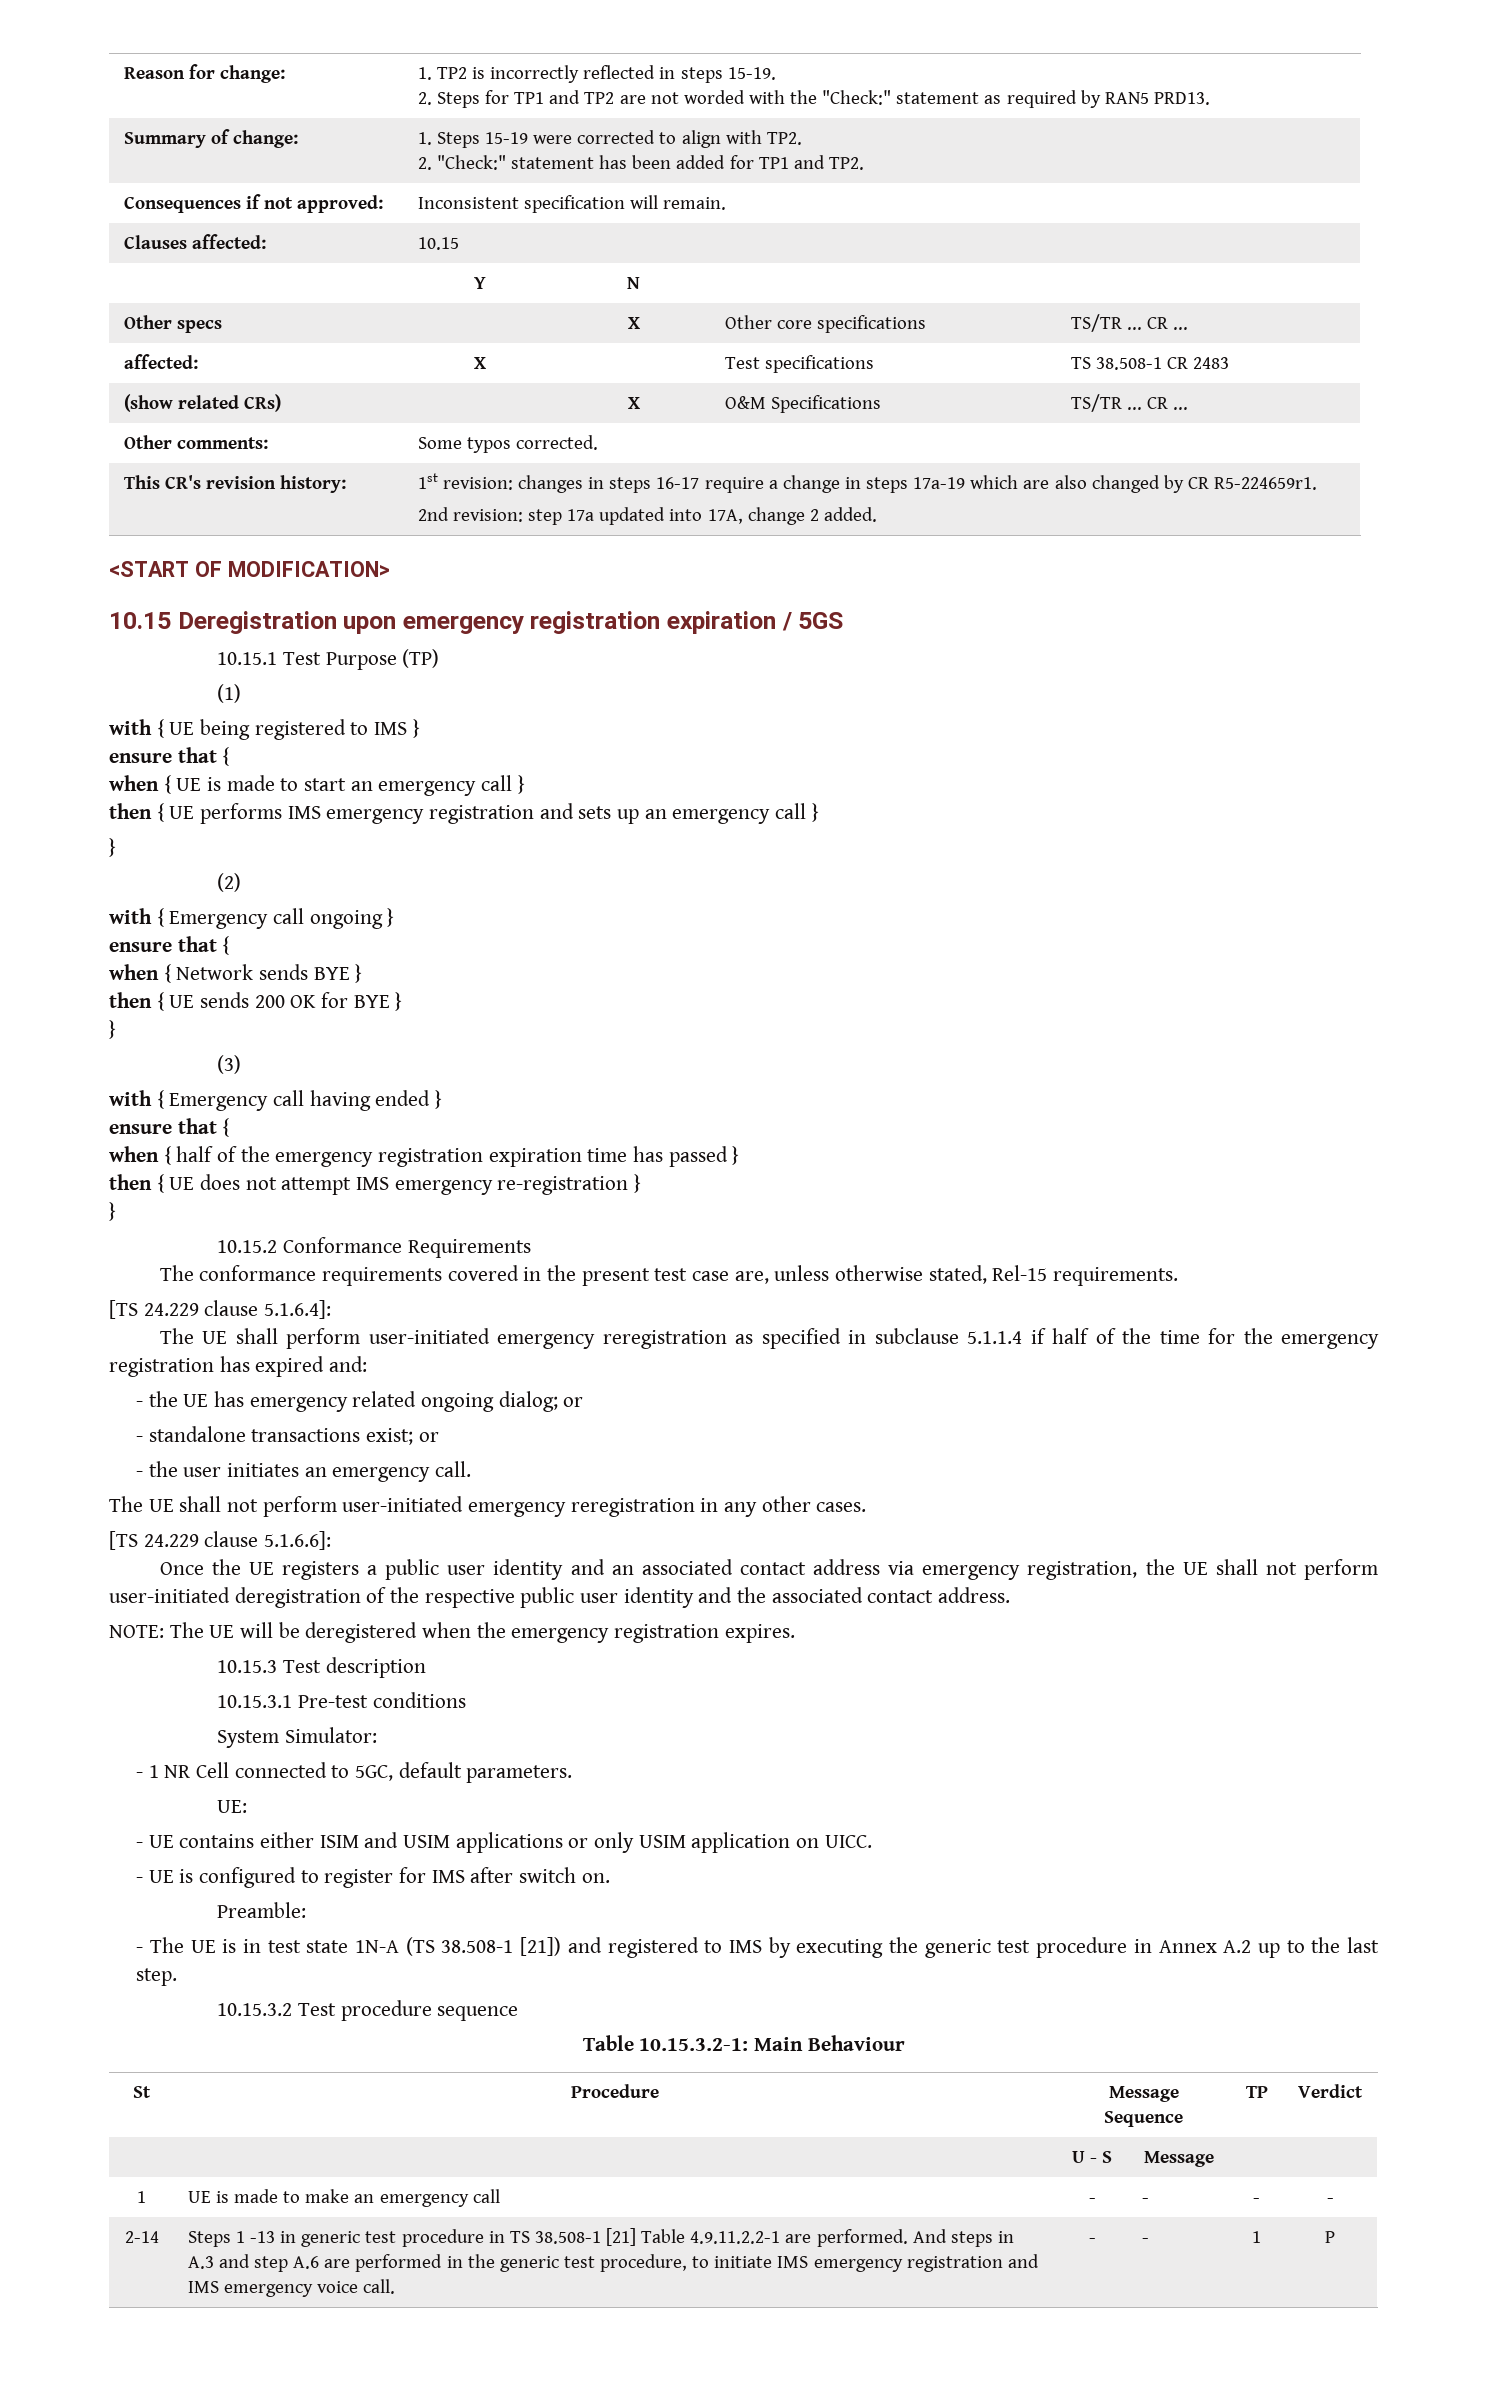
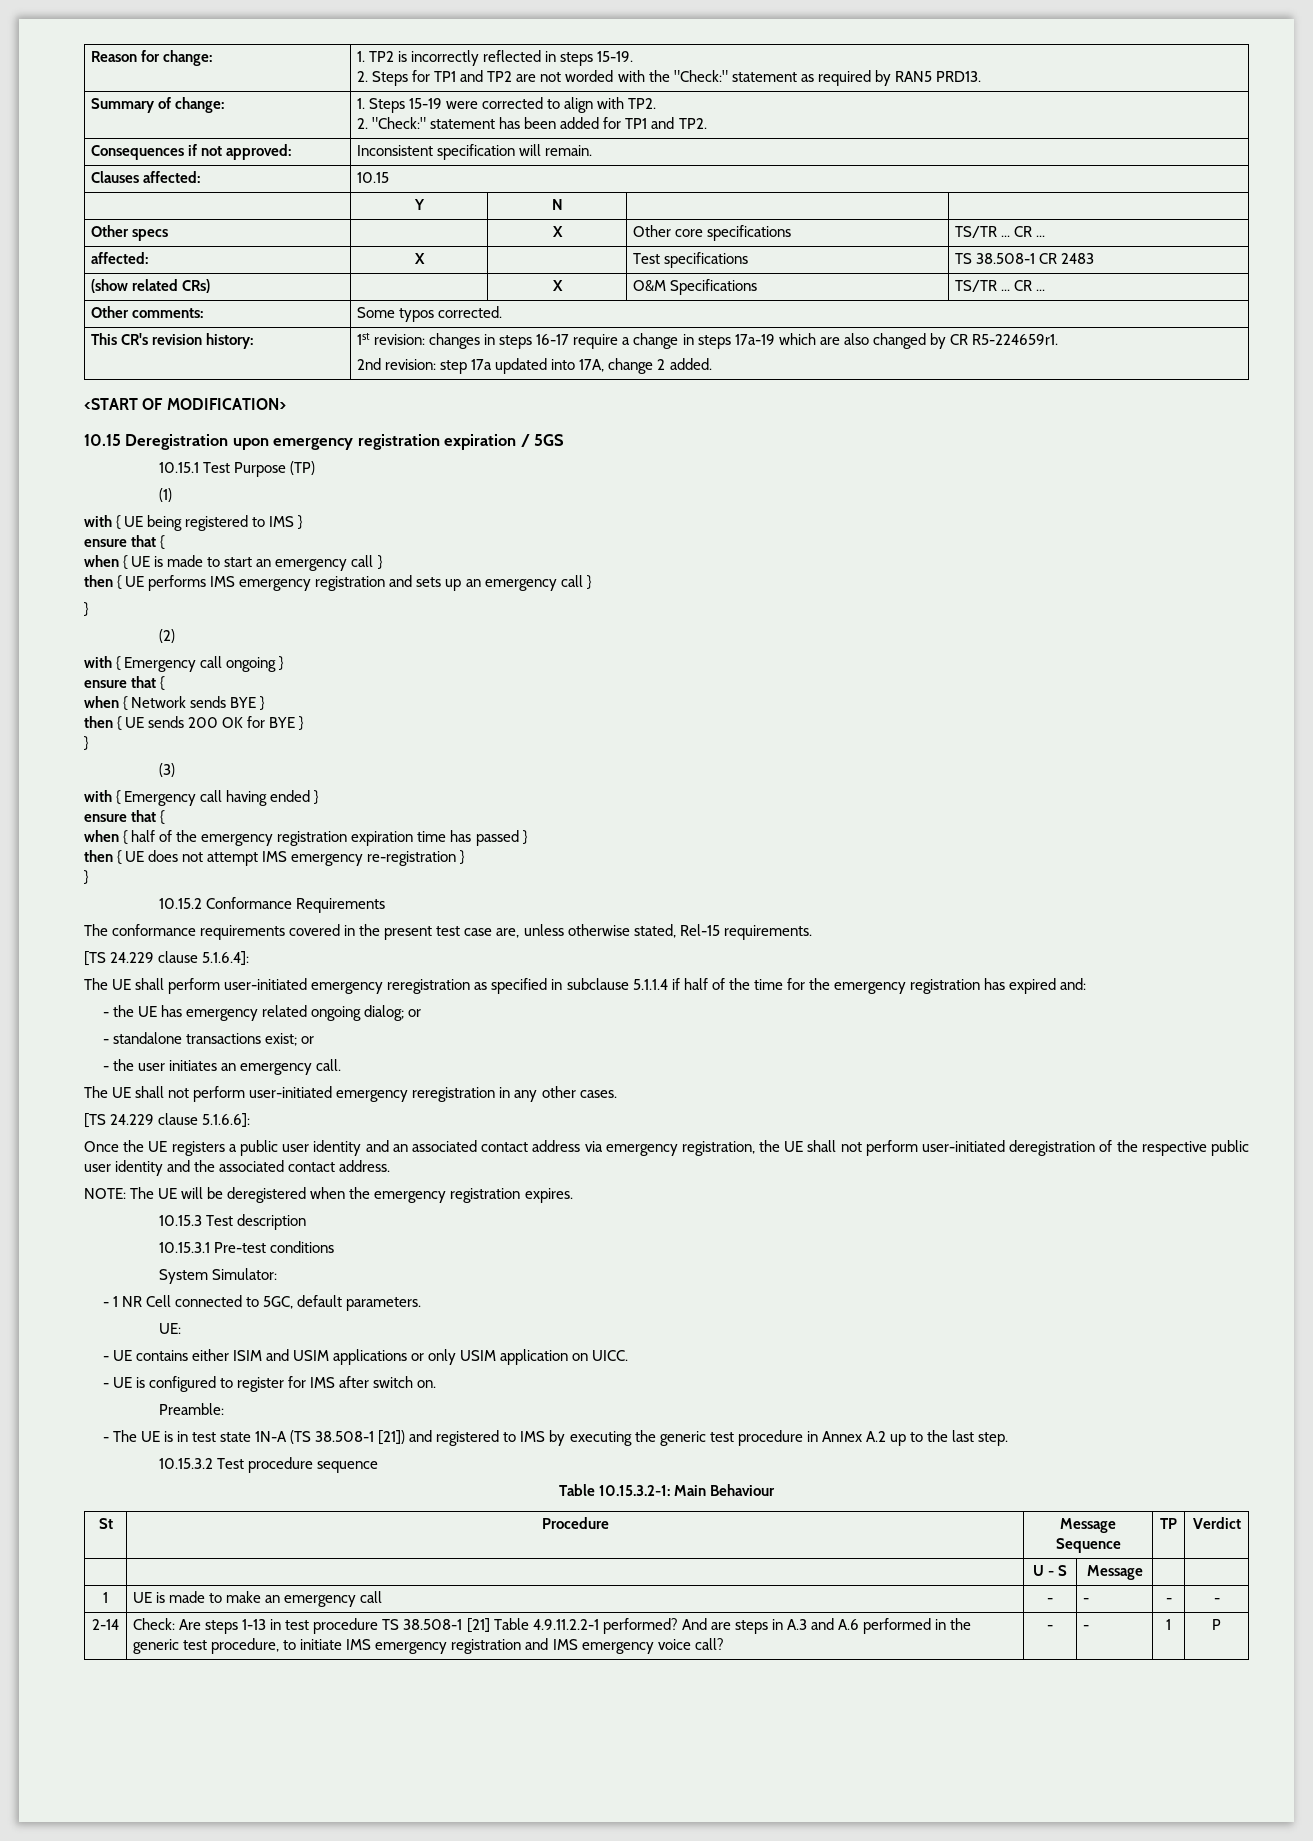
[187,2229,505,2247] Steps 1 -13 in generic test procedure in -> [133,1618,379,1634] Check: Are steps 1-13 in test procedure
[785,2229,947,2247] are performed. And -> [602,1618,731,1634] performed? And are
[254,2256,351,2272] step A.6 are -> [837,1619,859,1630] A.6
[363,2279,396,2294] call. -> [694,1638,724,1650] call?

